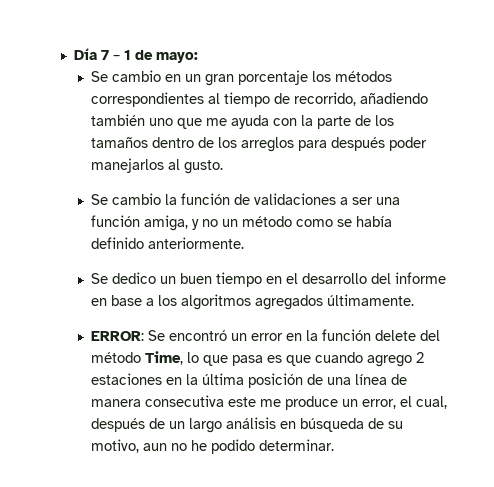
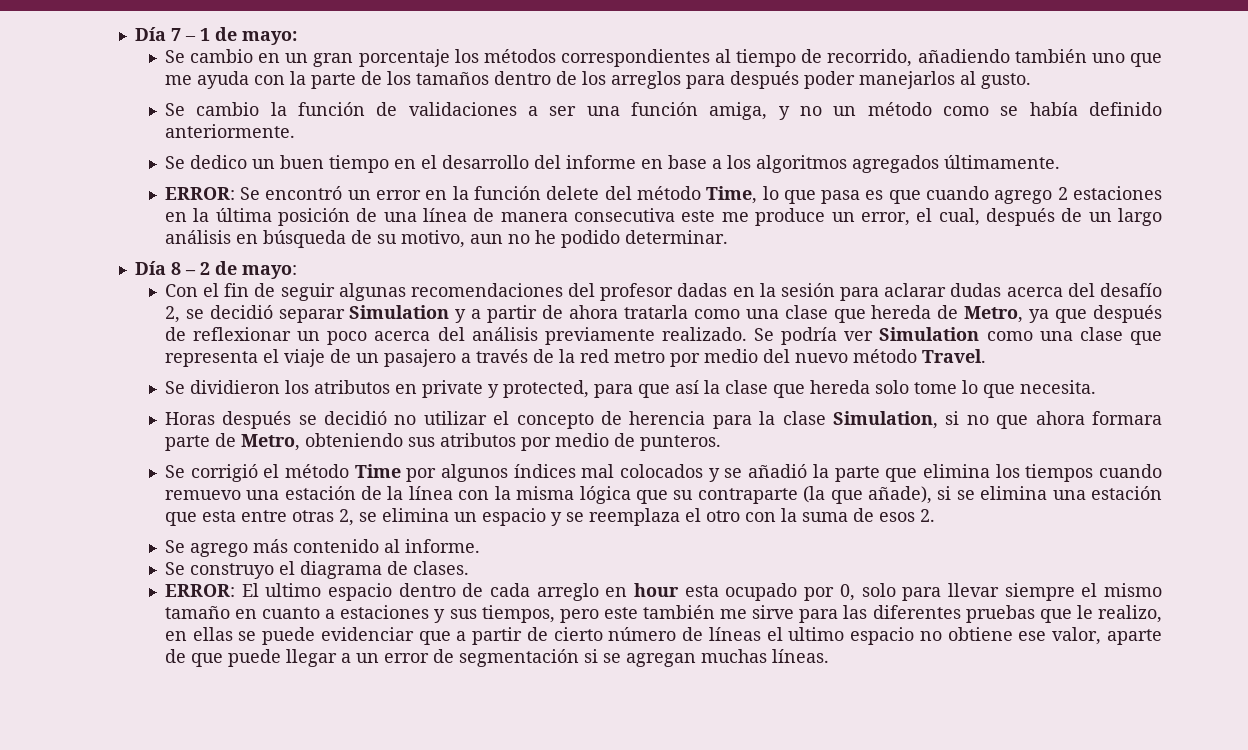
(335, 445) none -> [135,261,298,279] [164,283,1162,301] [164,305,1163,323] [164,327,1162,345] [164,349,986,367] [164,380,1096,398] [164,411,1163,429] [164,433,721,451] [164,464,1162,482] [164,486,1163,504] [164,508,935,526] [164,539,480,557] [164,561,469,579] [164,583,1162,601] [164,605,1162,623] [164,627,1162,645] [164,649,829,667] // Día 8 – 2 de mayo: // Con el fin de seguir algunas recomendaciones del profesor dadas en la sesión para aclarar dudas acerca del desafío 2, se decidió separar Simulation y a partir de ahora tratarla como una clase que hereda de Metro, ya que después de reflexionar un poco acerca del análisis previamente realizado. Se podría ver Simulation como una clase que representa el viaje de un pasajero a través de la red metro por medio del nuevo método Travel. // Se dividieron los atributos en private y protected, para que así la clase que hereda solo tome lo que necesita. // Horas después se decidió no utilizar el concepto de herencia para la clase Simulation, si no que ahora formara parte de Metro, obteniendo sus atributos por medio de punteros. // Se corrigió el método Time por algunos índices mal colocados y se añadió la parte que elimina los tiempos cuando remuevo una estación de la línea con la misma lógica que su contraparte (la que añade), si se elimina una estación que esta entre otras 2, se elimina un espacio y se reemplaza el otro con la suma de esos 2. // Se agrego más contenido al informe. // Se construyo el diagrama de clases. // ERROR: El ultimo espacio dentro de cada arreglo en hour esta ocupado por 0, solo para llevar siempre el mismo tamaño en cuanto a estaciones y sus tiempos, pero este también me sirve para las diferentes pruebas que le realizo, en ellas se puede evidenciar que a partir de cierto número de líneas el ultimo espacio no obtiene ese valor, aparte de que puede llegar a un error de segmentación si se agregan muchas líneas.

